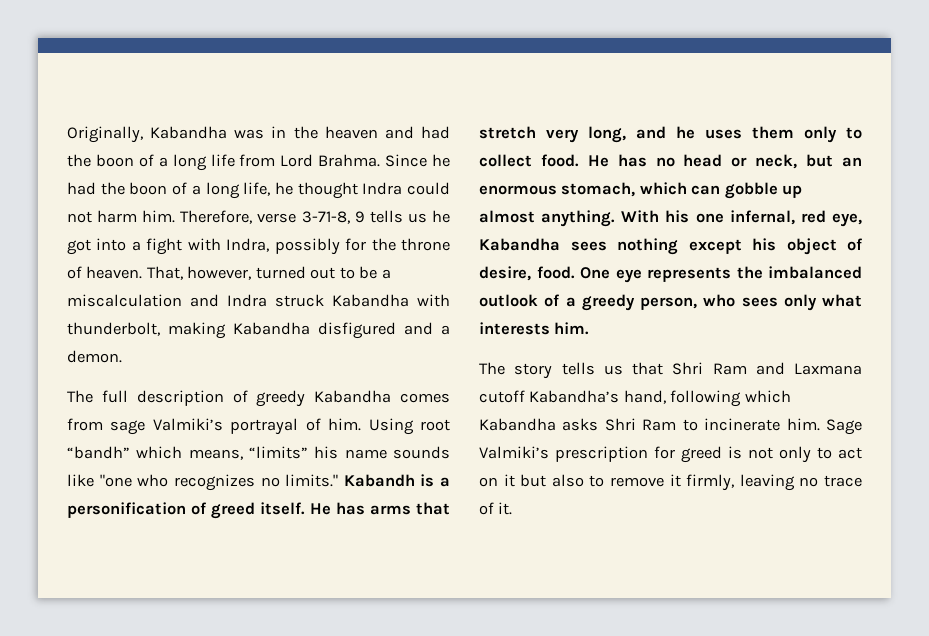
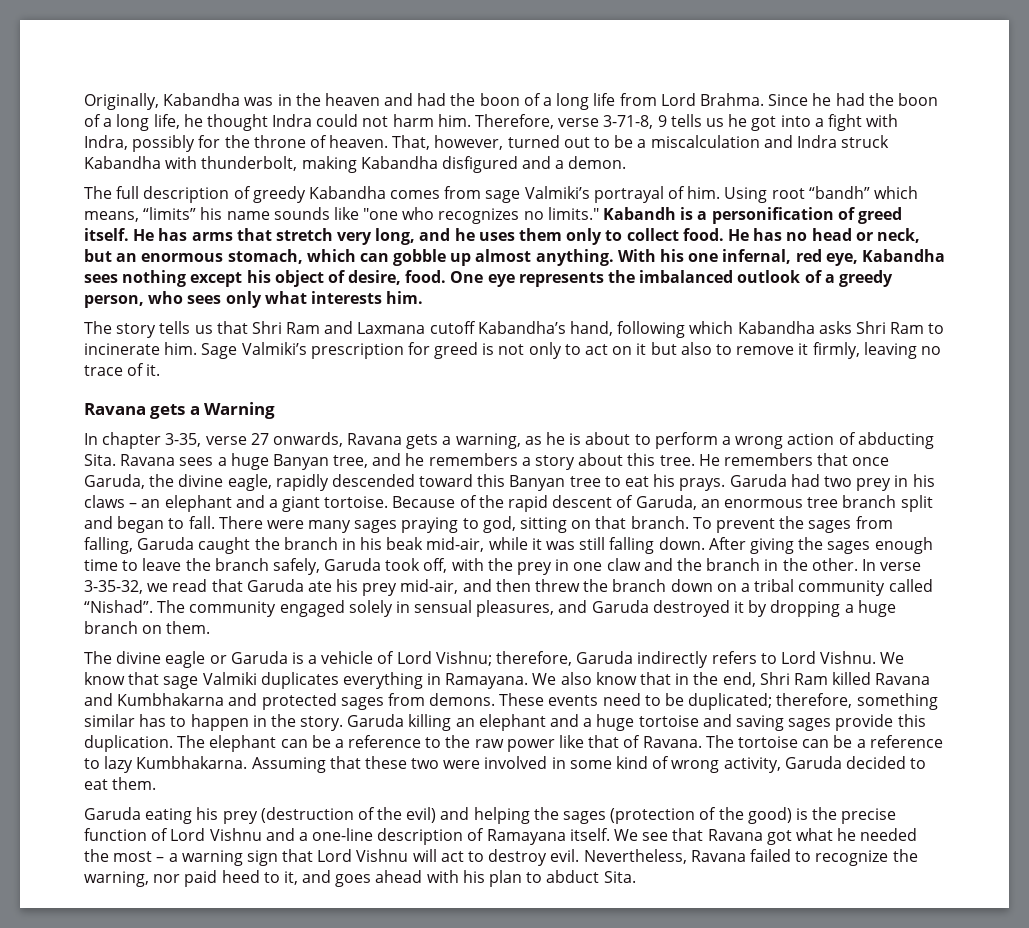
(513, 508) none -> [84,402,276,419] [84,432,934,449] [84,453,890,470] [84,474,935,491] [84,495,933,512] [84,516,893,533] [84,537,933,554] [84,558,922,575] [84,579,933,596] [84,600,896,617] [84,621,211,634] [84,651,905,668] [84,672,931,689] [84,693,938,710] [84,714,926,731] [84,735,943,752] [84,756,927,773] [84,777,157,790] [84,807,897,824] [84,828,918,845] [84,849,918,866] [84,870,636,887] // Ravana gets a Warning // In chapter 3-35, verse 27 onwards, Ravana gets a warning, as he is about to perform a wrong action of abducting Sita. Ravana sees a huge Banyan tree, and he remembers a story about this tree. He remembers that once Garuda, the divine eagle, rapidly descended toward this Banyan tree to eat his prays. Garuda had two prey in his claws – an elephant and a giant tortoise. Because of the rapid descent of Garuda, an enormous tree branch split and began to fall. There were many sages praying to god, sitting on that branch. To prevent the sages from falling, Garuda caught the branch in his beak mid-air, while it was still falling down. After giving the sages enough time to leave the branch safely, Garuda took off, with the prey in one claw and the branch in the other. In verse 3-35-32, we read that Garuda ate his prey mid-air, and then threw the branch down on a tribal community called “Nishad”. The community engaged solely in sensual pleasures, and Garuda destroyed it by dropping a huge branch on them. // The divine eagle or Garuda is a vehicle of Lord Vishnu; therefore, Garuda indirectly refers to Lord Vishnu. We know that sage Valmiki duplicates everything in Ramayana. We also know that in the end, Shri Ram killed Ravana and Kumbhakarna and protected sages from demons. These events need to be duplicated; therefore, something similar has to happen in the story. Garuda killing an elephant and a huge tortoise and saving sages provide this duplication. The elephant can be a reference to the raw power like that of Ravana. The tortoise can be a reference to lazy Kumbhakarna. Assuming that these two were involved in some kind of wrong activity, Garuda decided to eat them. // Garuda eating his prey (destruction of the evil) and helping the sages (protection of the good) is the precise function of Lord Vishnu and a one-line description of Ramayana itself. We see that Ravana got what he needed the most – a warning sign that Lord Vishnu will act to destroy evil. Nevertheless, Ravana failed to recognize the warning, nor paid heed to it, and goes ahead with his plan to abduct Sita.

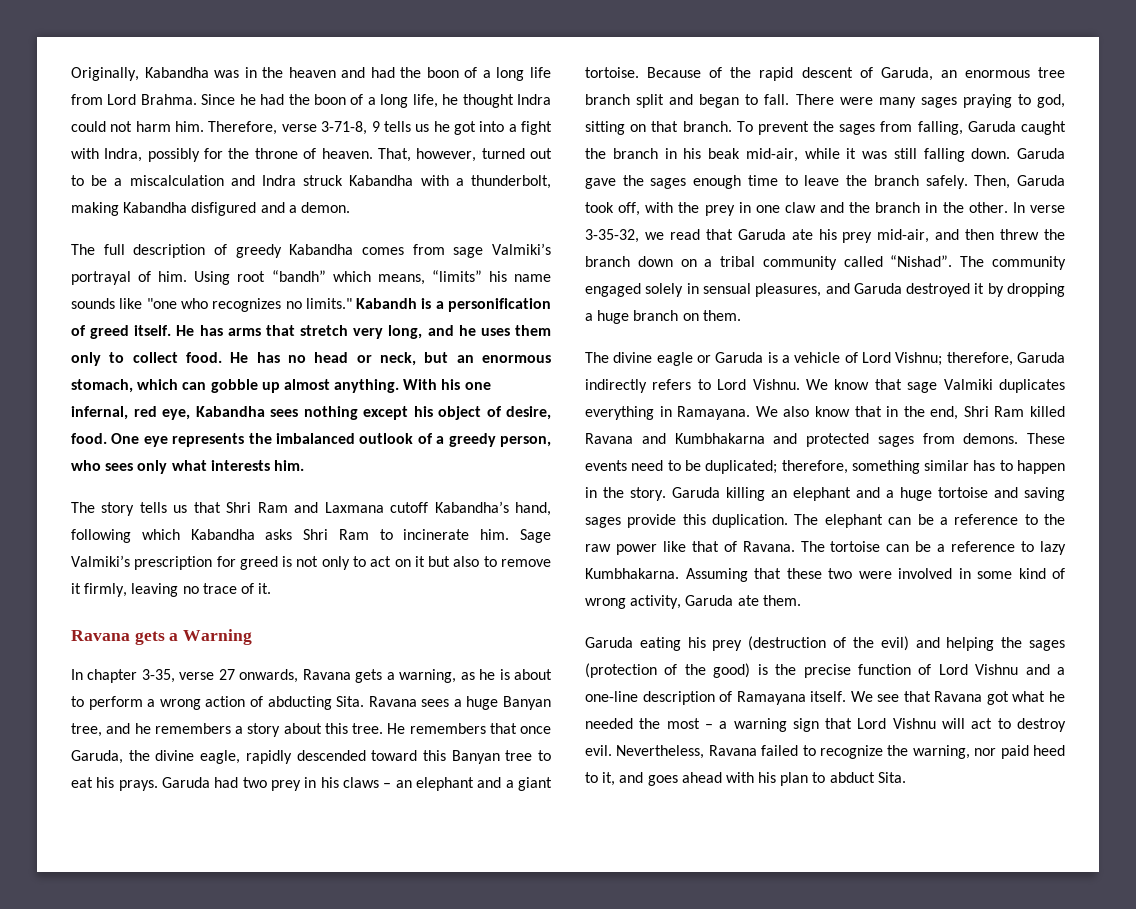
(198, 162) none -> [455,178,464,186] a
[708,537,794,554] After giving -> [1017,148,1065,159] [585,178,616,189] Garuda gave
[272,558,320,575] safely, -> [925,175,1011,189] safely. Then,
[845,756,927,769] [84,779,108,790] decided to eat -> [737,595,759,606] ate

